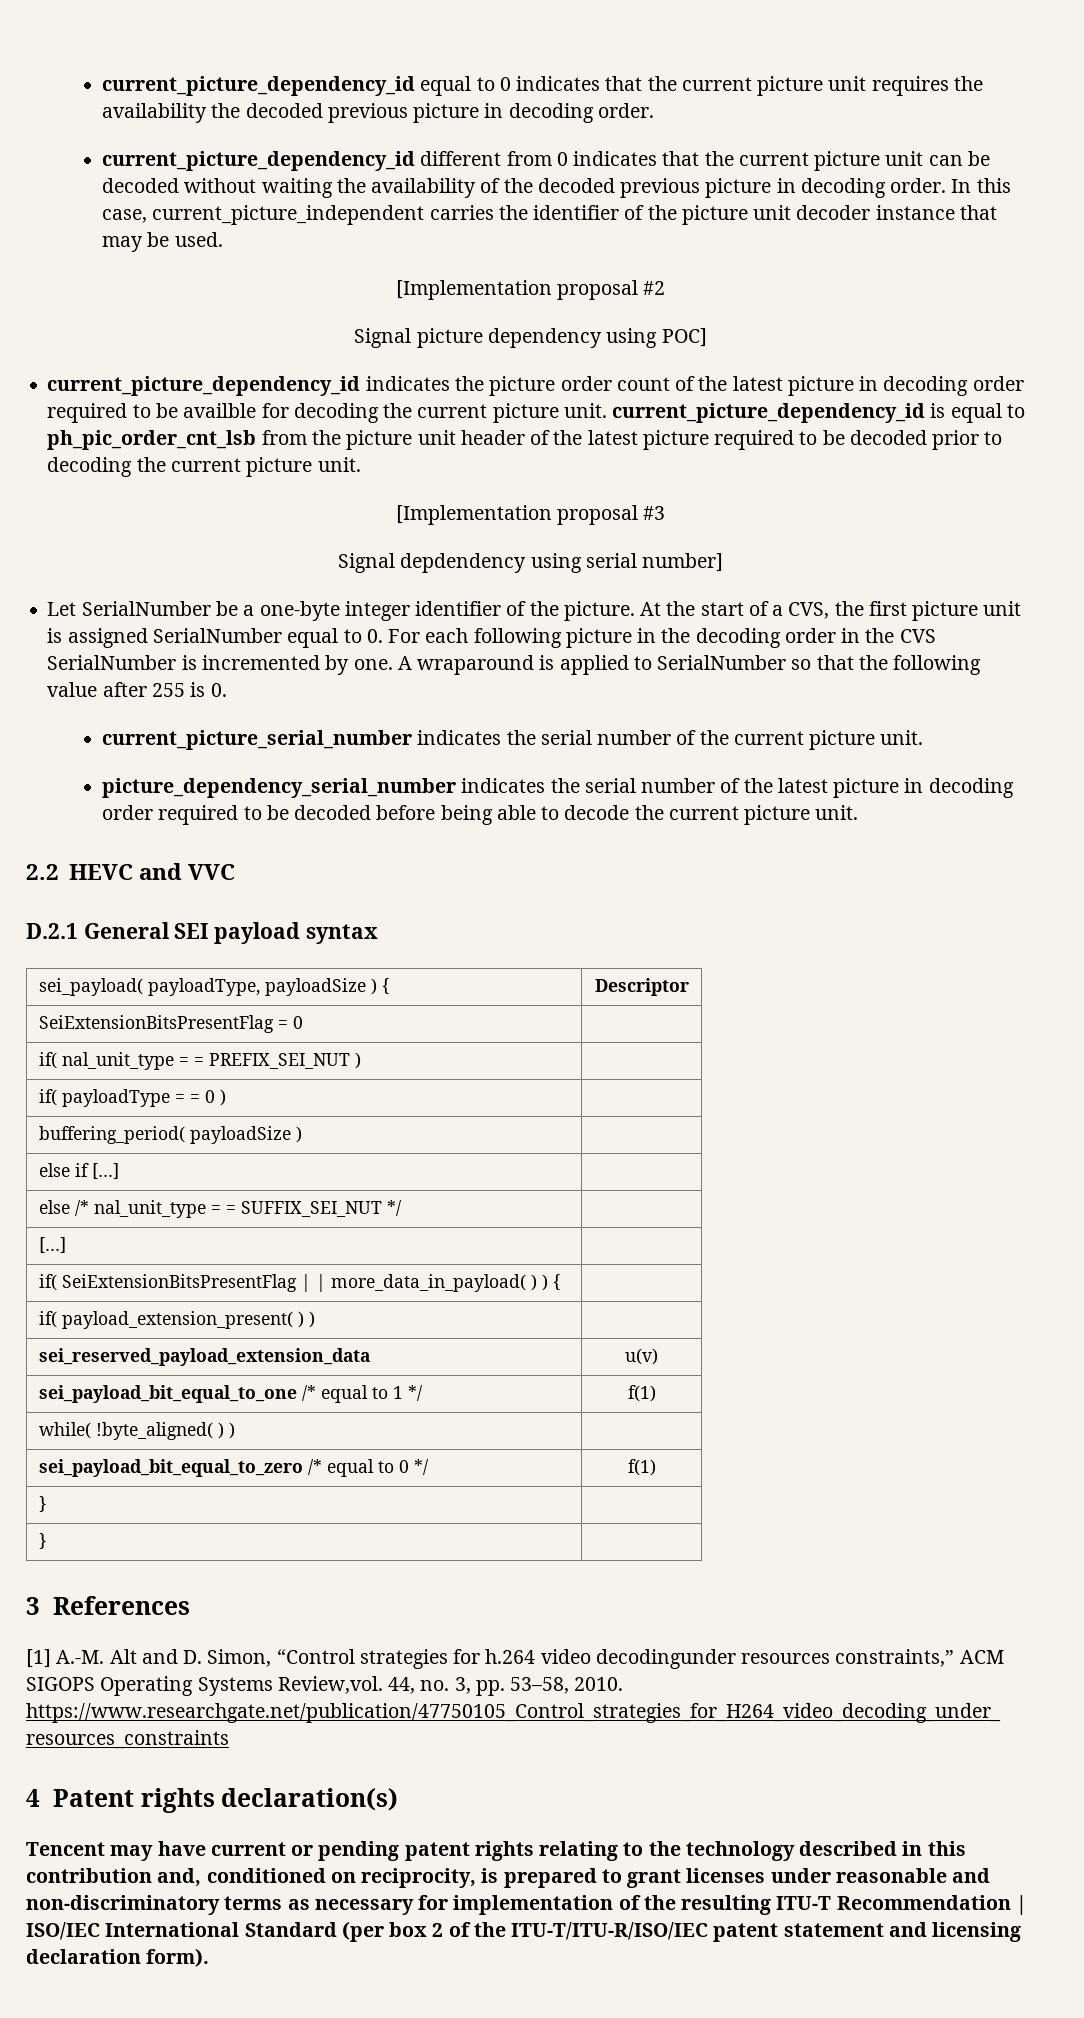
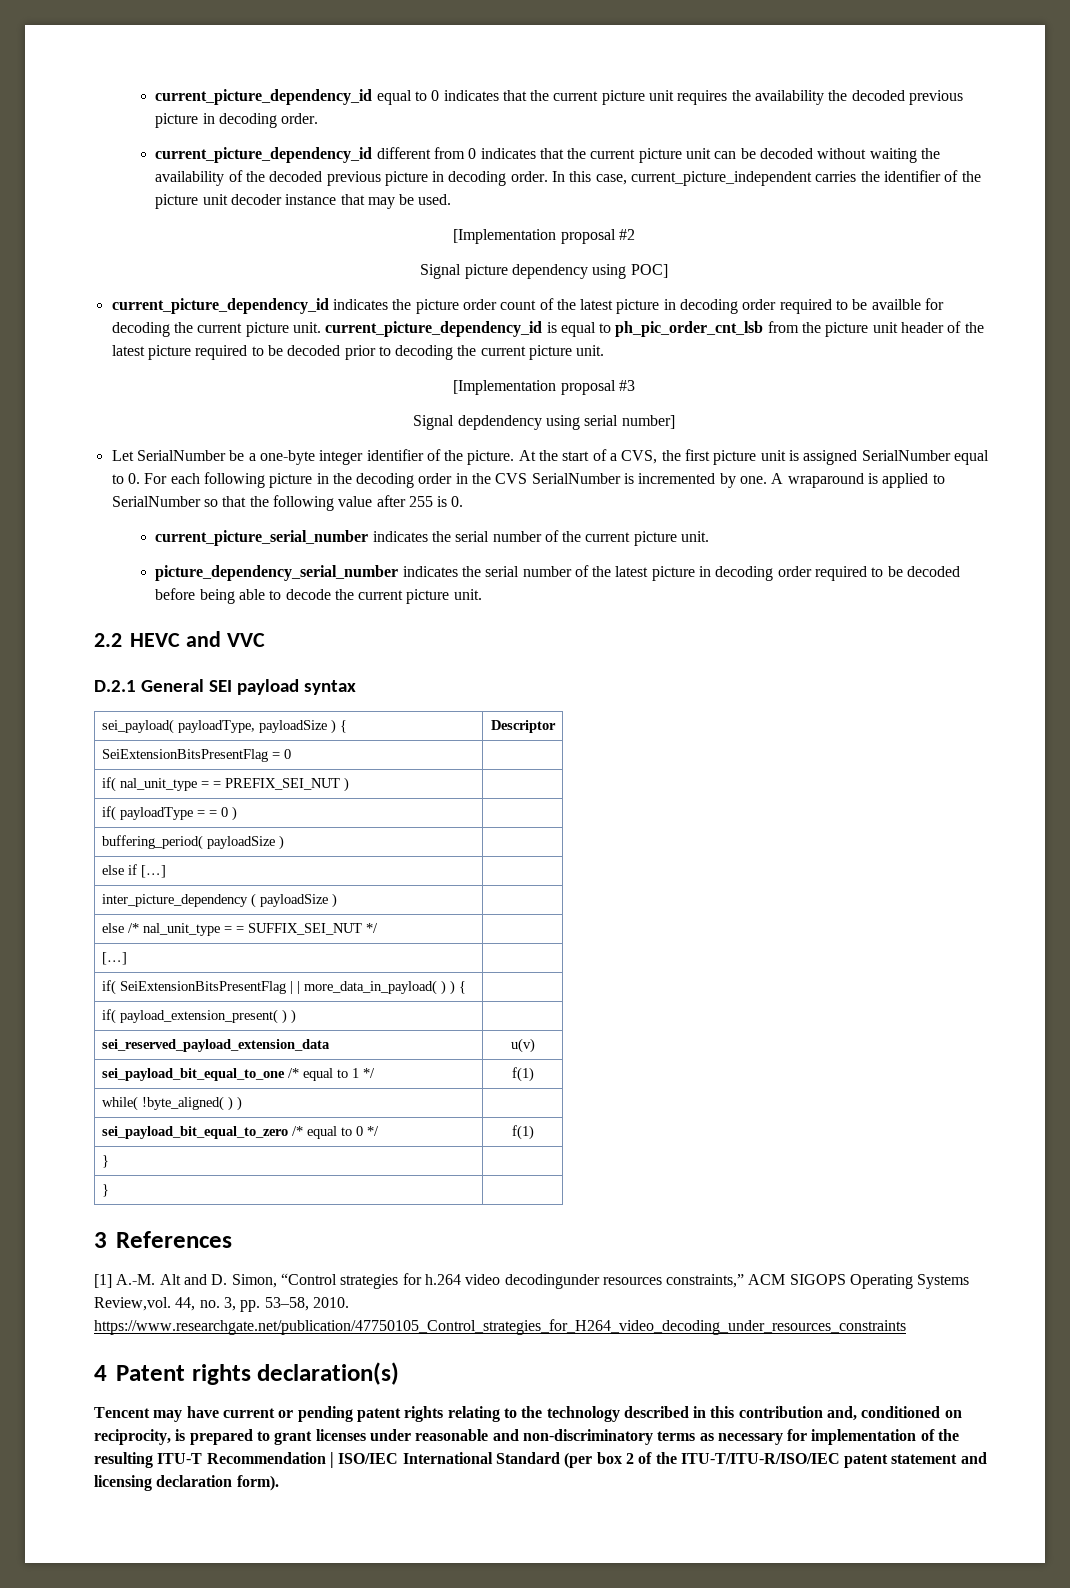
(119, 1171) none -> [101,893,337,908] // inter_picture_dependency ( payloadSize ) |

